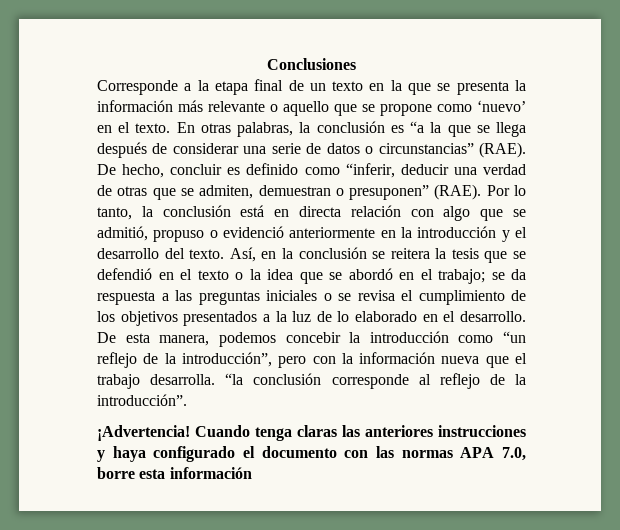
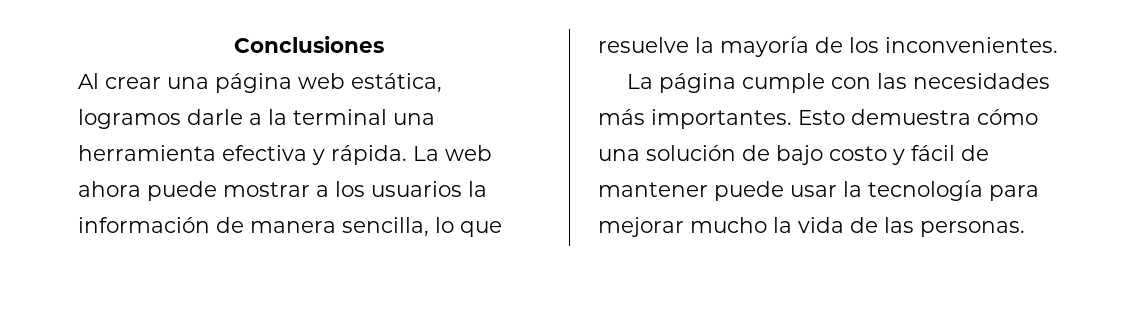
[97,79,527,95] [97,100,526,116] [97,121,526,137] [97,142,527,158] [97,163,526,178] [97,184,526,200] [97,205,527,221] [97,226,527,242] [97,247,526,263] [97,268,526,284] [97,290,526,305] [97,311,526,326] [97,331,526,347] [97,352,527,368] [97,373,526,389] [97,394,187,406] [97,425,526,441] [97,446,526,462] [97,467,252,479] Corresponde a la etapa final de un texto en la que se presenta la información más relevante o aquello que se propone como ‘nuevo’ en el texto. En otras palabras, la conclusión es “a la que se llega después de considerar una serie de datos o circunstancias” (RAE). De hecho, concluir es definido como “inferir, deducir una verdad de otras que se admiten, demuestran o presuponen” (RAE). Por lo tanto, la conclusión está en directa relación con algo que se admitió, propuso o evidenció anteriormente en la introducción y el desarrollo del texto. Así, en la conclusión se reitera la tesis que se defendió en el texto o la idea que se abordó en el trabajo; se da respuesta a las preguntas iniciales o se revisa el cumplimiento de los objetivos presentados a la luz de lo elaborado en el desarrollo. De esta manera, podemos concebir la introducción como “un reflejo de la introducción”, pero con la información nueva que el trabajo desarrolla. “la conclusión corresponde al reflejo de la introducción”. // ¡Advertencia! Cuando tenga claras las anteriores instrucciones y haya configurado el documento con las normas APA 7.0, borre esta información -> [78,73,442,93] [78,109,435,129] [78,145,492,165] [78,181,487,201] [78,217,502,237] [598,36,1058,57] [627,73,1051,93] [598,109,1038,129] [598,145,989,165] [598,180,1039,201] [598,217,1025,237] Al crear una página web estática, logramos darle a la terminal una herramienta efectiva y rápida. La web ahora puede mostrar a los usuarios la información de manera sencilla, lo que resuelve la mayoría de los inconvenientes. // La página cumple con las necesidades más importantes. Esto demuestra cómo una solución de bajo costo y fácil de mantener puede usar la tecnología para mejorar mucho la vida de las personas.

